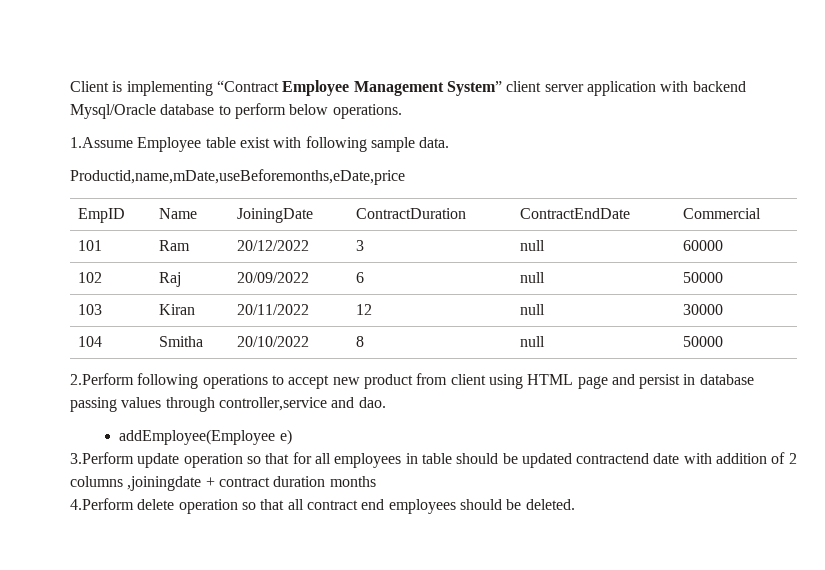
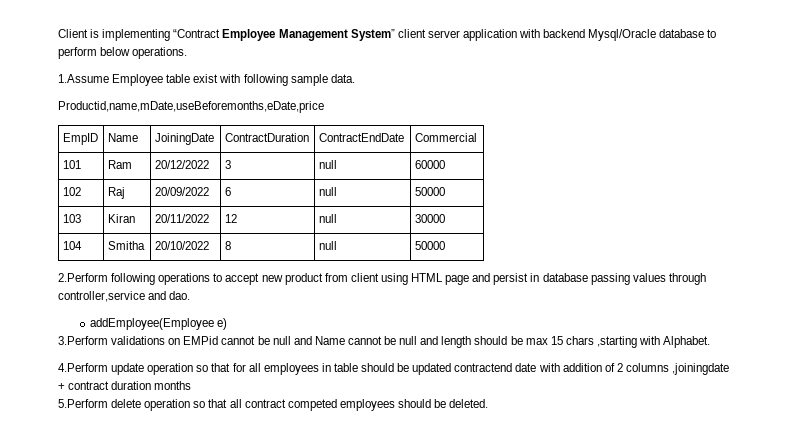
(134, 458) none -> [111,336,711,348] [58,363,108,372] validations on EMPid cannot be null and Name cannot be null and length should be max 15 chars ,starting with Alphabet. // 4.Perform
[70,498,134,510] 4.Perform -> [58,399,108,408] 5.Perform
[361,499,385,510] end -> [287,399,337,411] competed

